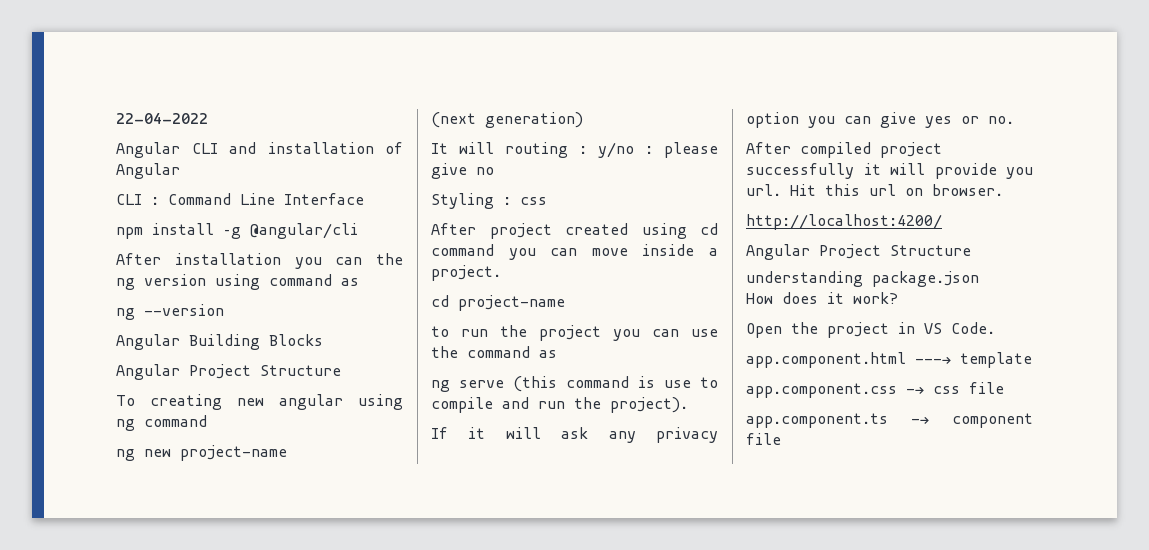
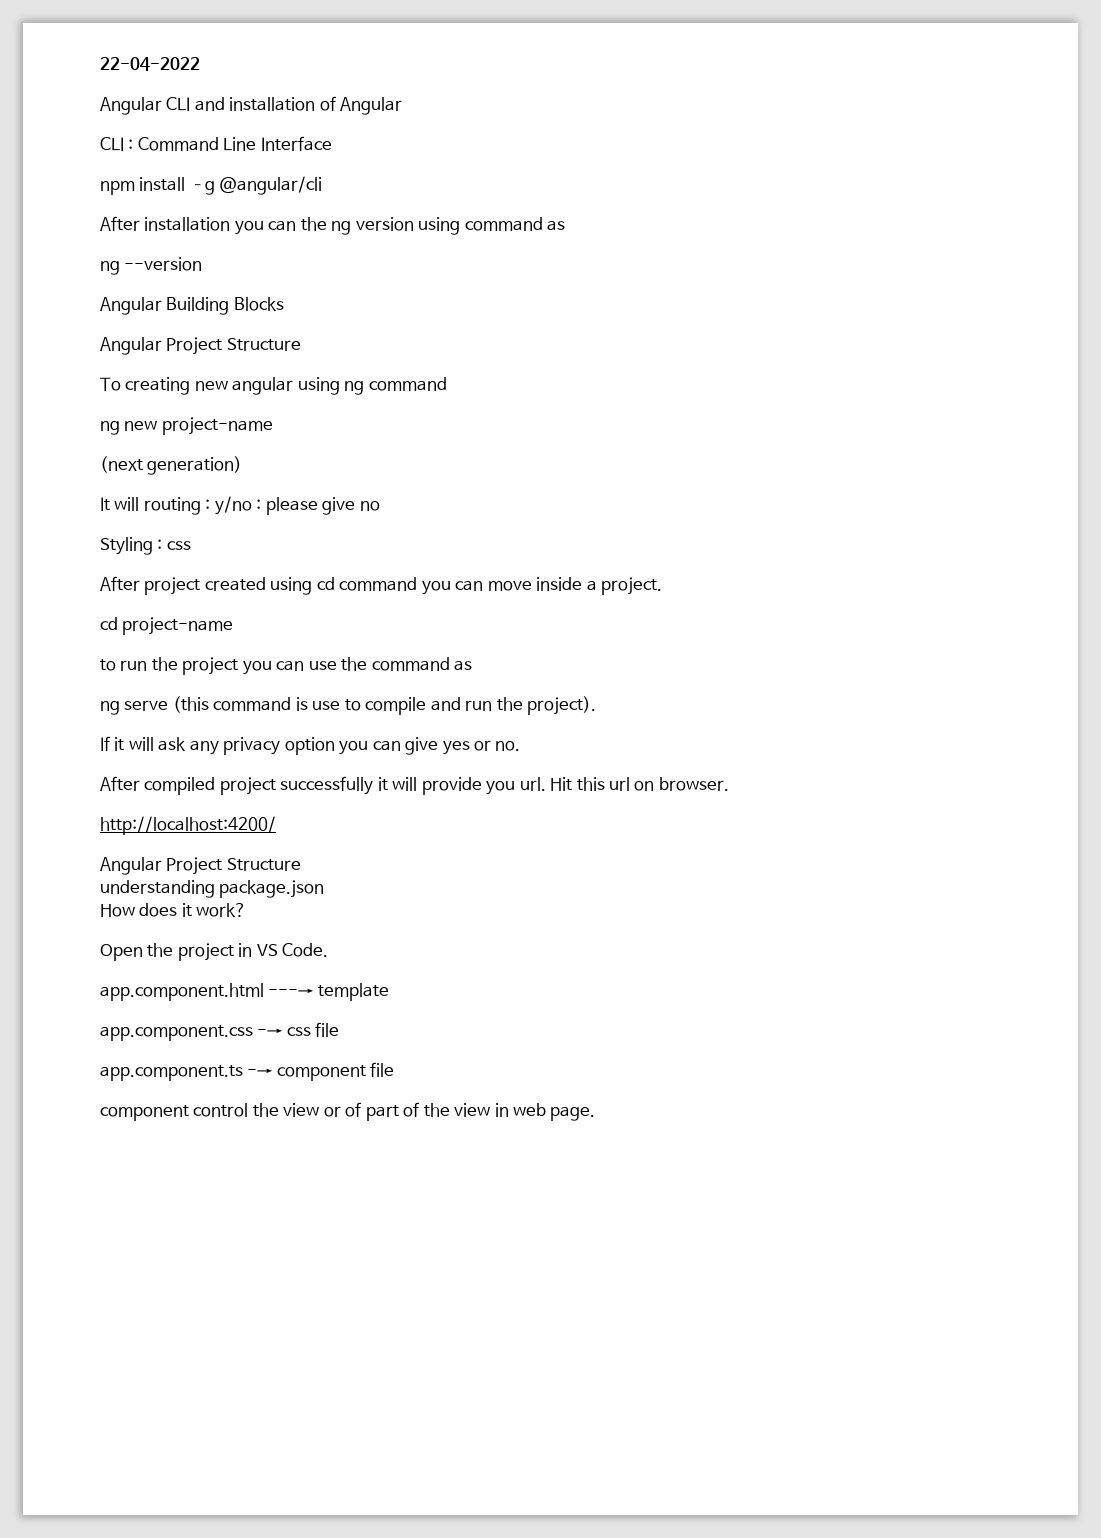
(781, 439) none -> [100,1102,596,1121] // component control the view or of part of the view in web page.

